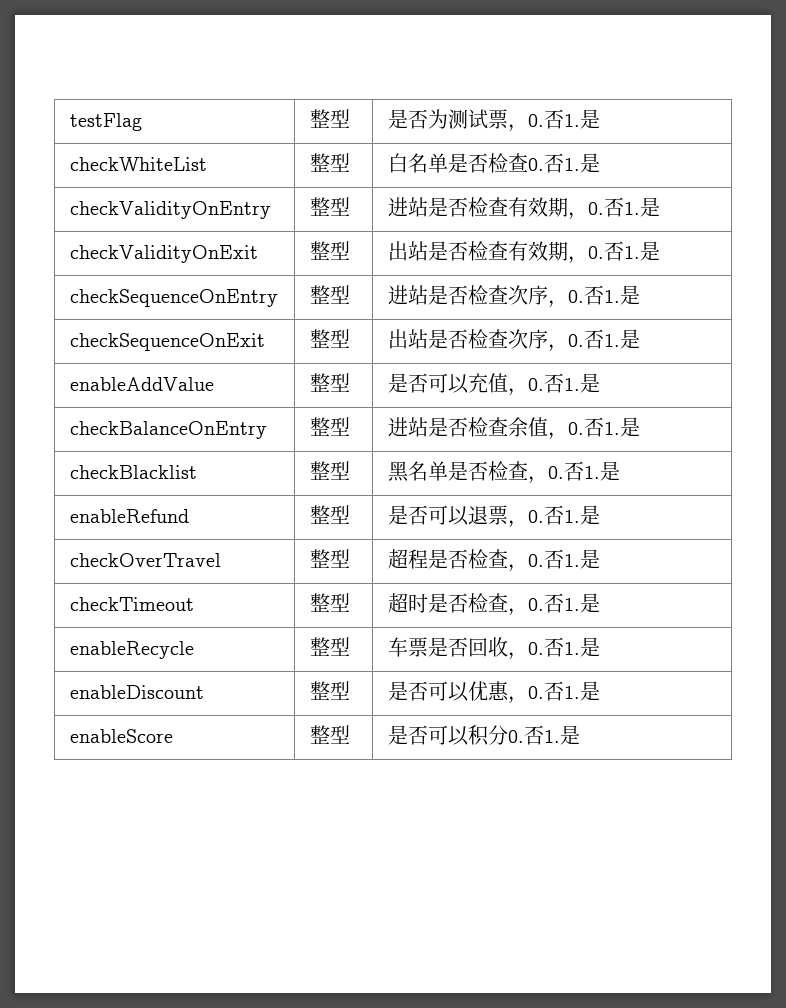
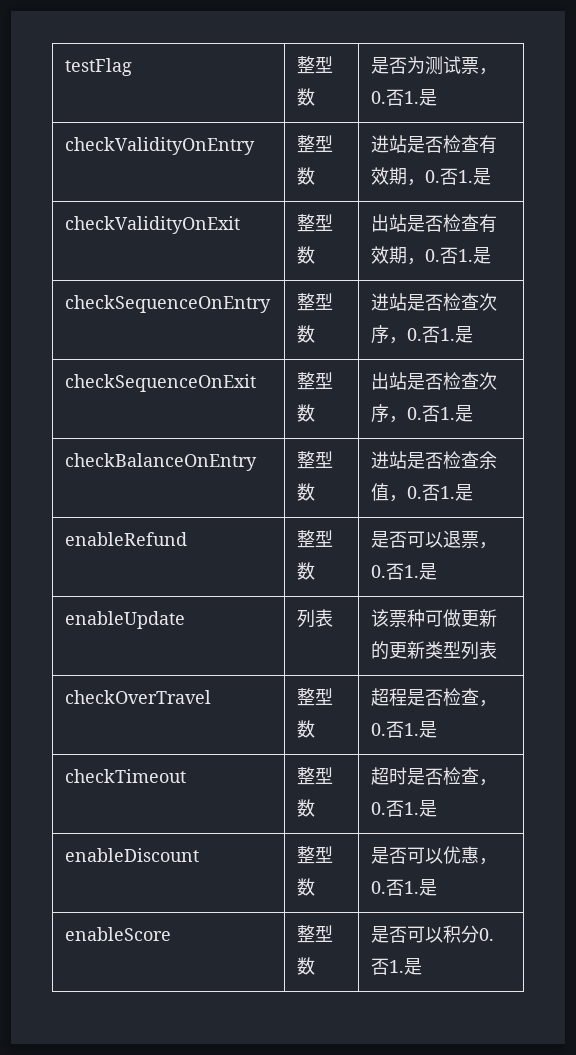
(350, 118) none -> [297,88,316,106] 数
[69,157,207,171] [309,153,350,172] [387,153,600,173] // checkWhiteList | 整型 | 白名单是否检查0.否1.是 -> (438, 97) none
(350, 206) none -> [297,167,316,185] 数
(350, 250) none -> [297,246,316,264] 数
(350, 294) none -> [297,325,316,343] 数
(350, 338) none -> [297,404,316,422] 数
[69,377,214,391] [309,373,350,392] [387,373,600,396] // enableAddValue | 整型 | 是否可以充值，0.否1.是 -> (474, 413) none
(350, 426) none -> [297,483,316,501] 数
[69,465,197,479] [309,461,350,480] [387,461,620,484] // checkBlacklist | 整型 | 黑名单是否检查，0.否1.是 -> (474, 492) none
(350, 514) none -> [297,562,316,580] 数
(600, 515) none -> [65,611,186,629] [297,609,334,628] [371,609,498,627] [371,641,498,660] // enableUpdate | 列表 | 该票种可做更新的更新类型列表
(350, 558) none -> [297,720,316,738] 数
(350, 602) none -> [297,799,316,817] 数
[69,641,194,659] [309,637,350,656] [387,637,600,660] // enableRecycle | 整型 | 车票是否回收，0.否1.是 -> (438, 808) none
(350, 690) none -> [297,878,316,896] 数
(350, 734) none -> [297,957,316,975] 数

